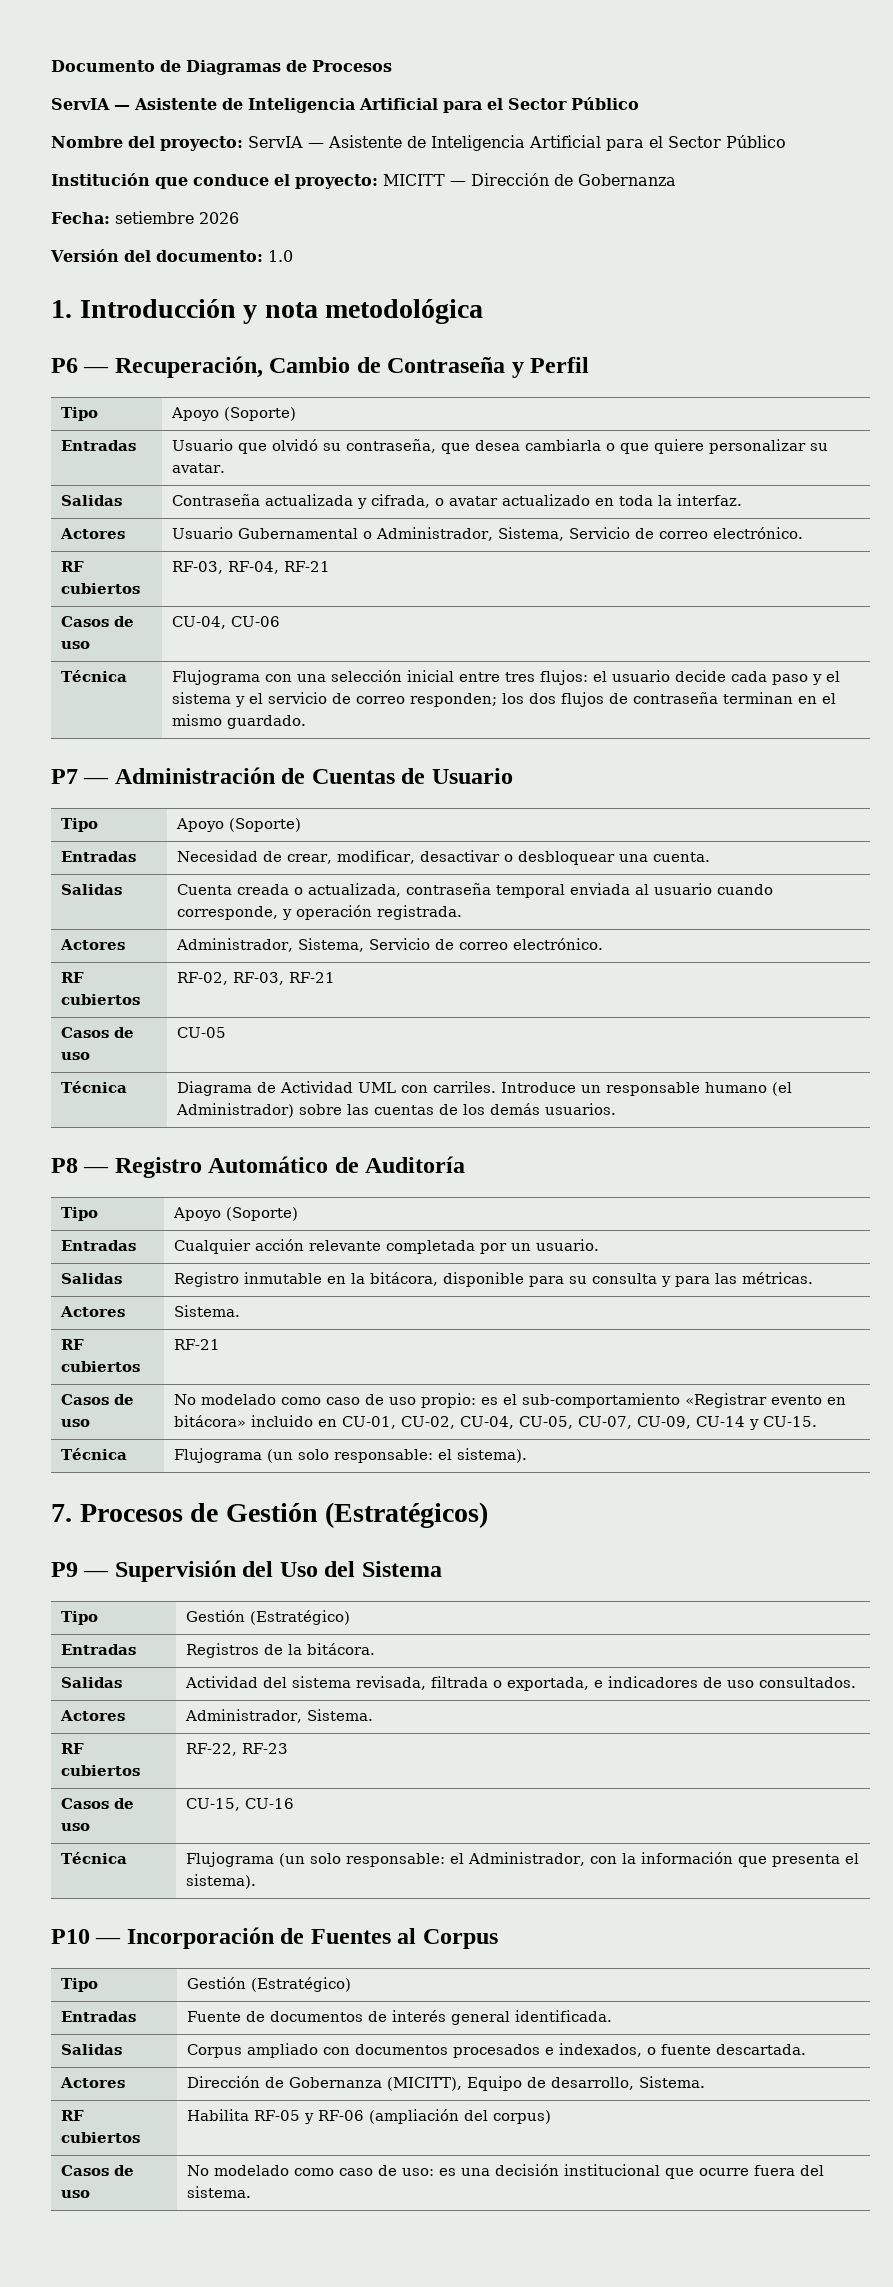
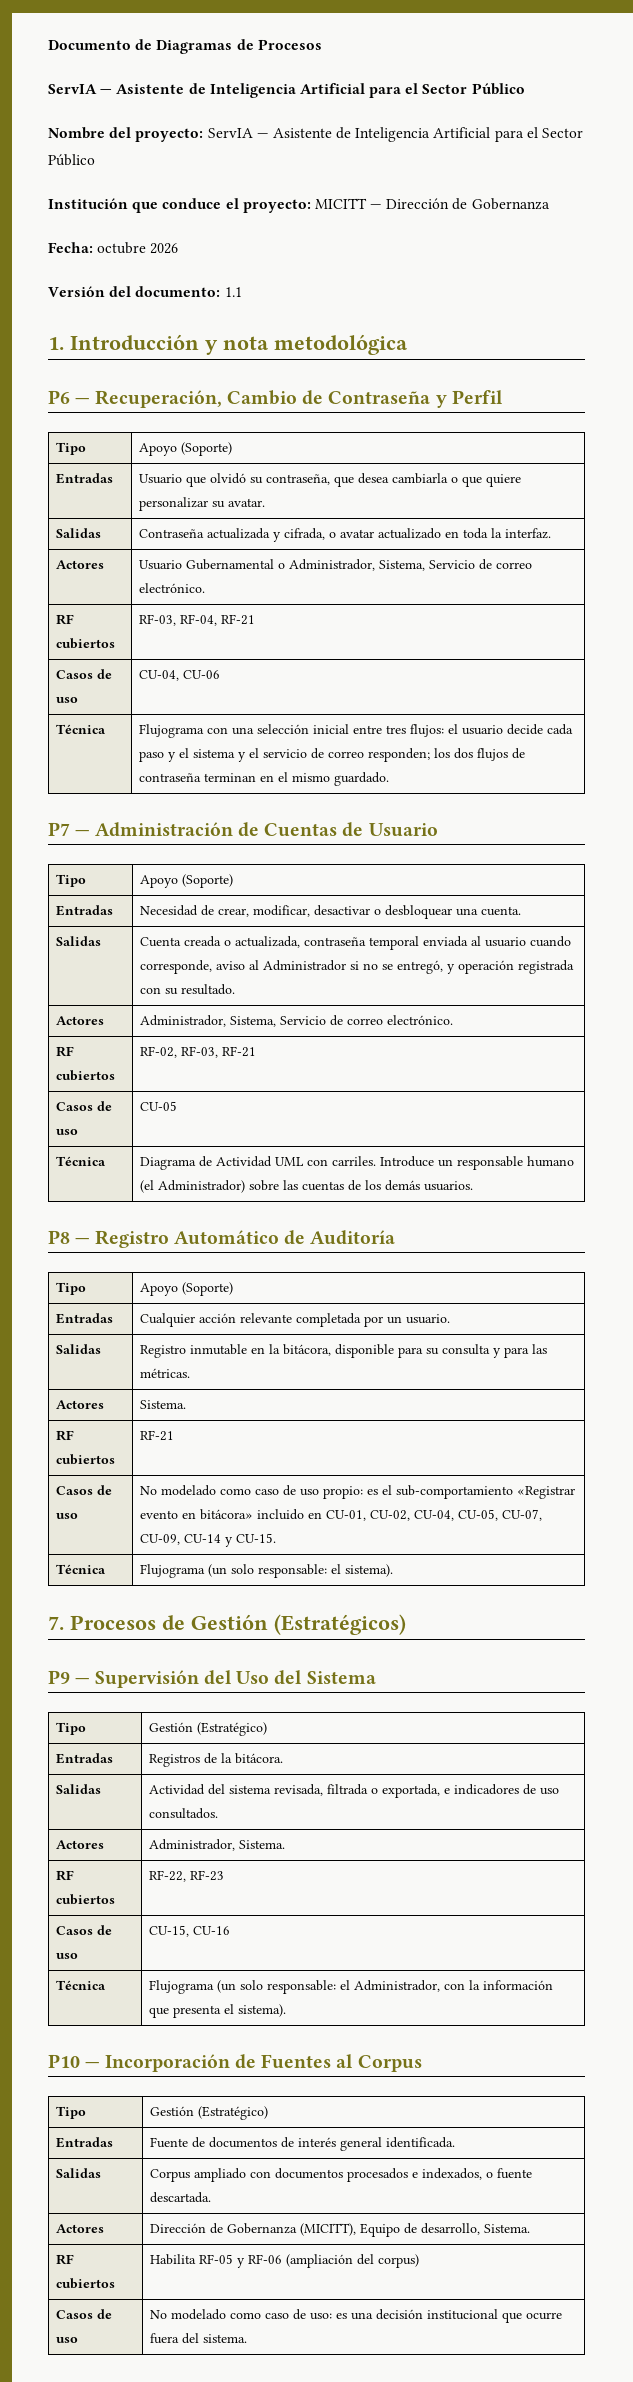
[114,211,194,224] setiembre -> [97,242,147,254] octubre
[267,250,293,262] 1.0 -> [224,287,242,297] 1.1
[282,905,463,920] y operación registrada. -> [216,960,575,974] [140,984,236,995] aviso al Administrador si no se entregó, y operación registrada con su resultado.

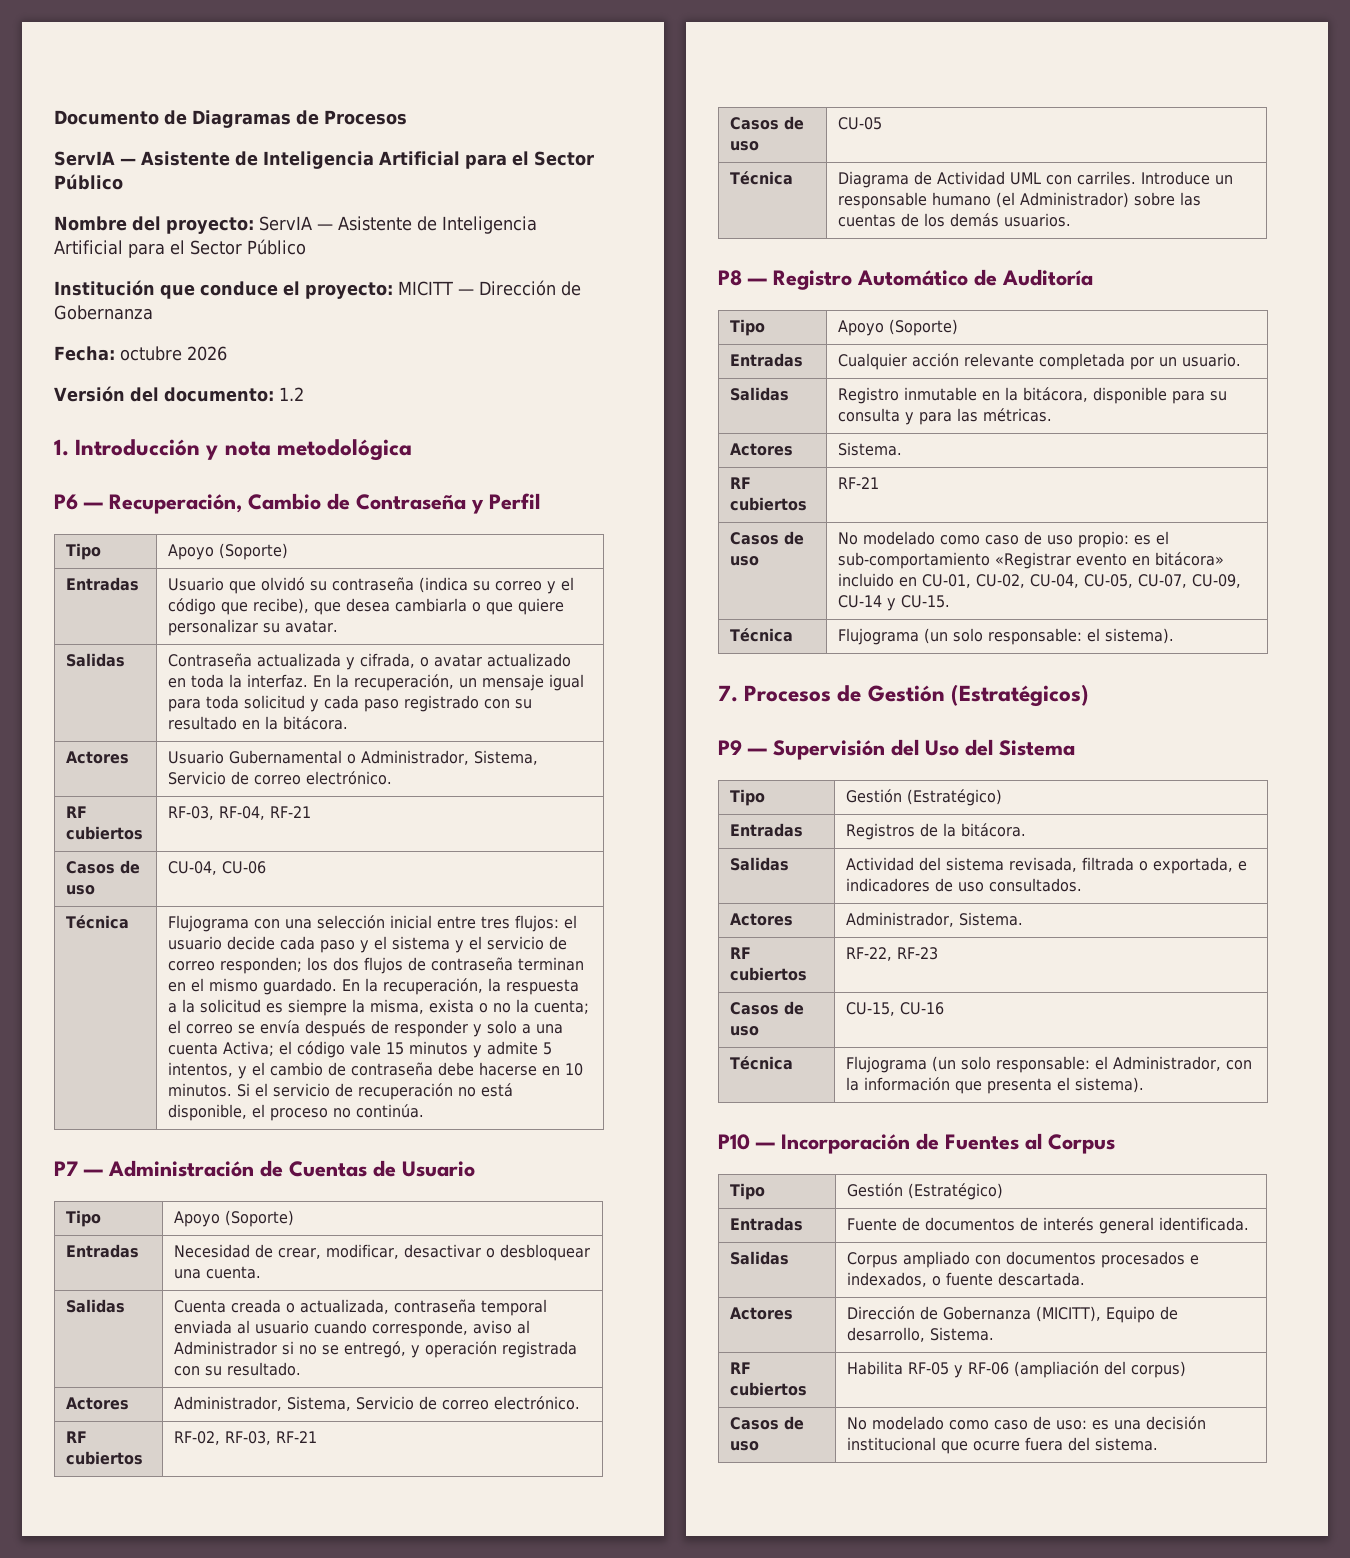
[224,287,242,297] 1.1 -> [278,387,304,401] 1.2
[266,474,331,485] contraseña, -> [331,577,574,594] [167,598,309,615] contraseña (indica su correo y el código que recibe),
(552, 533) none -> [312,674,584,691] [167,695,532,712] [167,716,348,730] En la recuperación, un mensaje igual para toda solicitud y cada paso registrado con su resultado en la bitácora.
(390, 779) none -> [341,978,579,995] [167,999,589,1016] [167,1020,563,1037] [167,1041,552,1058] [167,1062,583,1079] [167,1083,513,1100] [167,1104,424,1121] En la recuperación, la respuesta a la solicitud es siempre la misma, exista o no la cuenta; el correo se envía después de responder y solo a una cuenta Activa; el código vale 15 minutos y admite 5 intentos, y el cambio de contraseña debe hacerse en 10 minutos. Si el servicio de recuperación no está disponible, el proceso no continúa.

